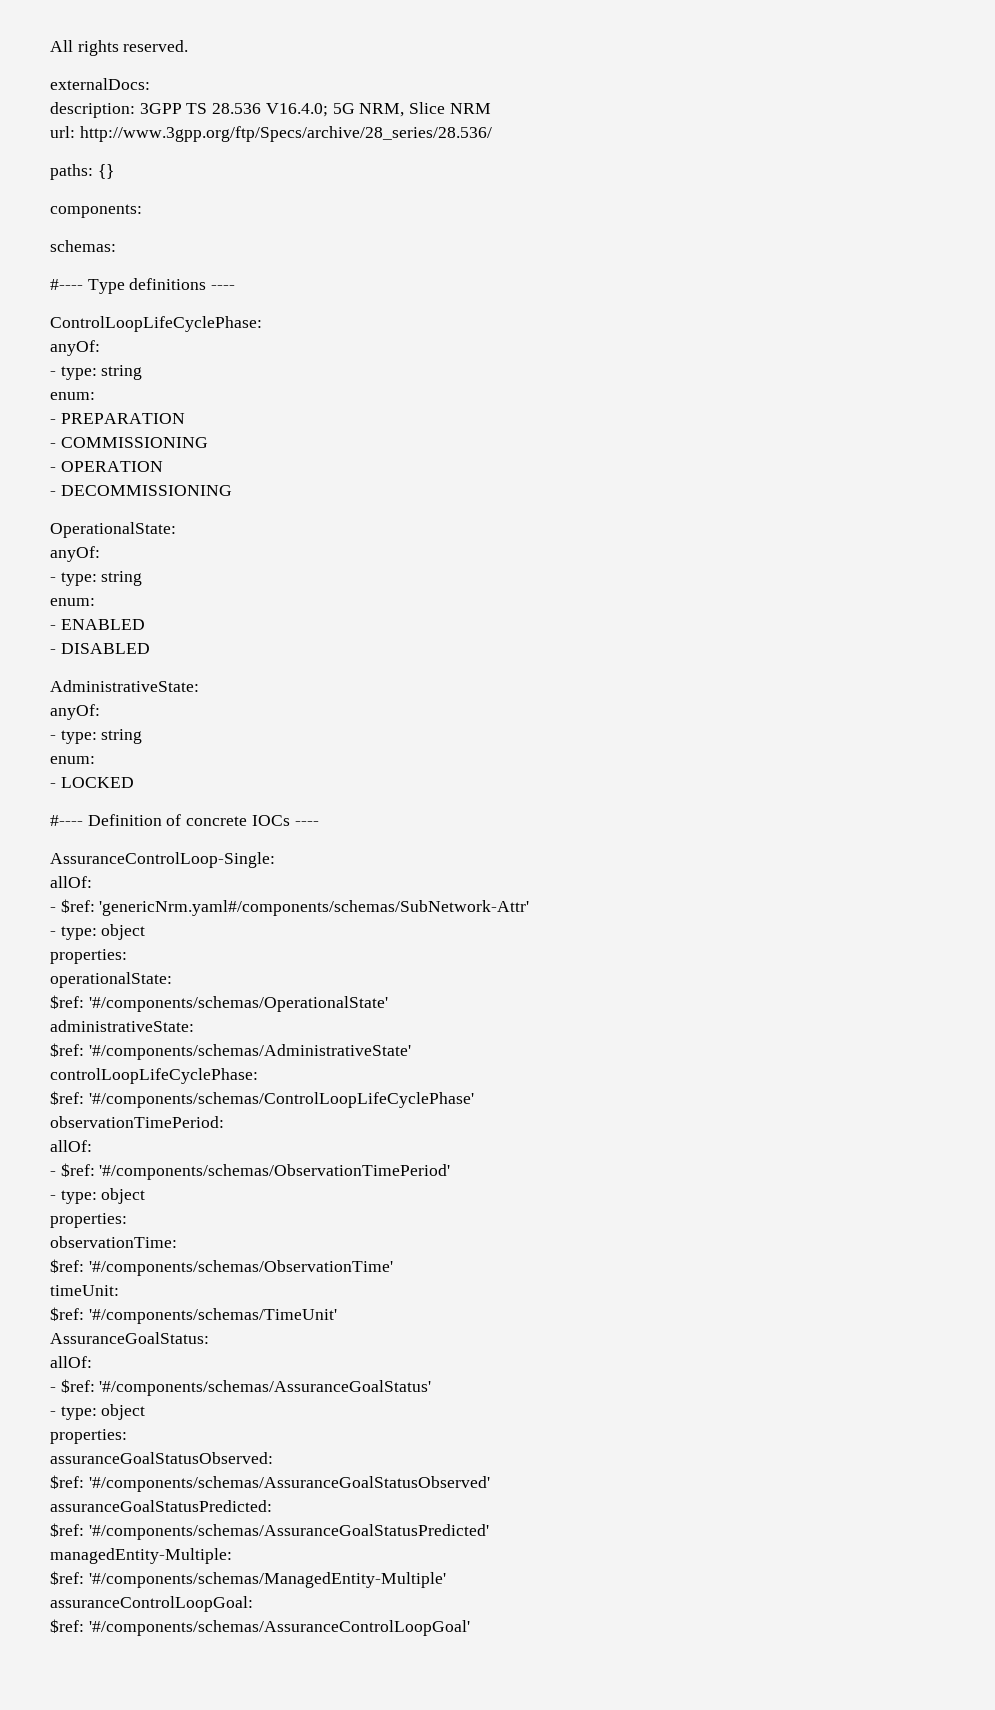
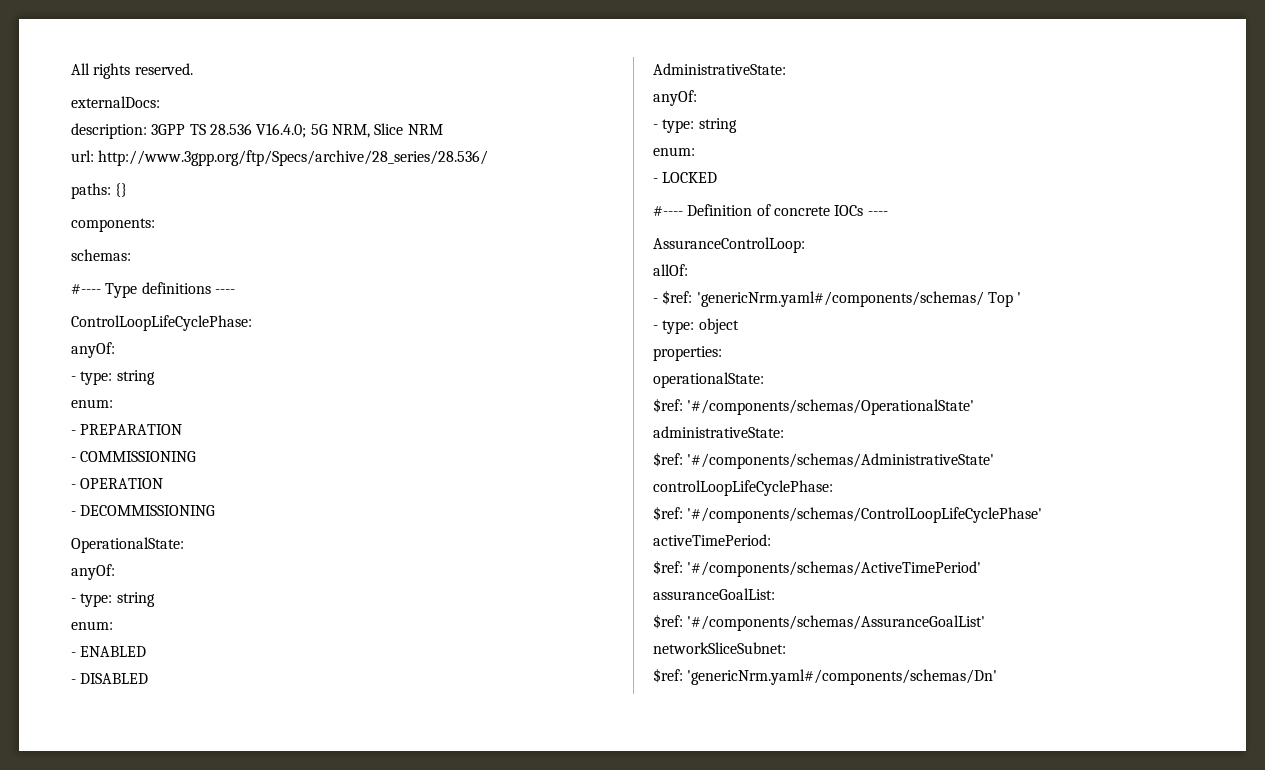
[50,852,275,868] [50,876,92,888] [50,899,530,916] AssuranceControlLoop-Single: // allOf: // - $ref: 'genericNrm.yaml#/components/schemas/SubNetwork-Attr' -> [653,237,805,253] [653,264,688,276] [653,290,1022,307] AssuranceControlLoop: // allOf: // - $ref: 'genericNrm.yaml#/components/schemas/ Top '
[50,1116,224,1128] [50,1140,92,1152] [50,1163,451,1180] [50,1188,146,1204] [50,1213,127,1228] [50,1236,177,1248] [50,1259,393,1276] [50,1285,119,1296] [50,1307,337,1324] [50,1332,209,1344] [50,1356,92,1368] [50,1379,432,1396] [50,1404,146,1420] [50,1429,127,1444] [50,1452,273,1464] [50,1475,490,1492] [50,1500,272,1512] [50,1523,489,1540] [50,1548,232,1564] [50,1571,446,1588] [50,1596,253,1612] [50,1619,470,1636] observationTimePeriod: // allOf: // - $ref: '#/components/schemas/ObservationTimePeriod' // - type: object // properties: // observationTime: // $ref: '#/components/schemas/ObservationTime' // timeUnit: // $ref: '#/components/schemas/TimeUnit' // AssuranceGoalStatus: // allOf: // - $ref: '#/components/schemas/AssuranceGoalStatus' // - type: object // properties: // assuranceGoalStatusObserved: // $ref: '#/components/schemas/AssuranceGoalStatusObserved' // assuranceGoalStatusPredicted: // $ref: '#/components/schemas/AssuranceGoalStatusPredicted' // managedEntity-Multiple: // $ref: '#/components/schemas/ManagedEntity-Multiple' // assuranceControlLoopGoal: // $ref: '#/components/schemas/AssuranceControlLoopGoal' -> [653,534,771,546] [653,560,982,577] [653,588,775,600] [653,614,986,631] [653,642,786,654] [653,668,998,685] activeTimePeriod: // $ref: '#/components/schemas/ActiveTimePeriod' // assuranceGoalList: // $ref: '#/components/schemas/AssuranceGoalList' // networkSliceSubnet: // $ref: 'genericNrm.yaml#/components/schemas/Dn'

